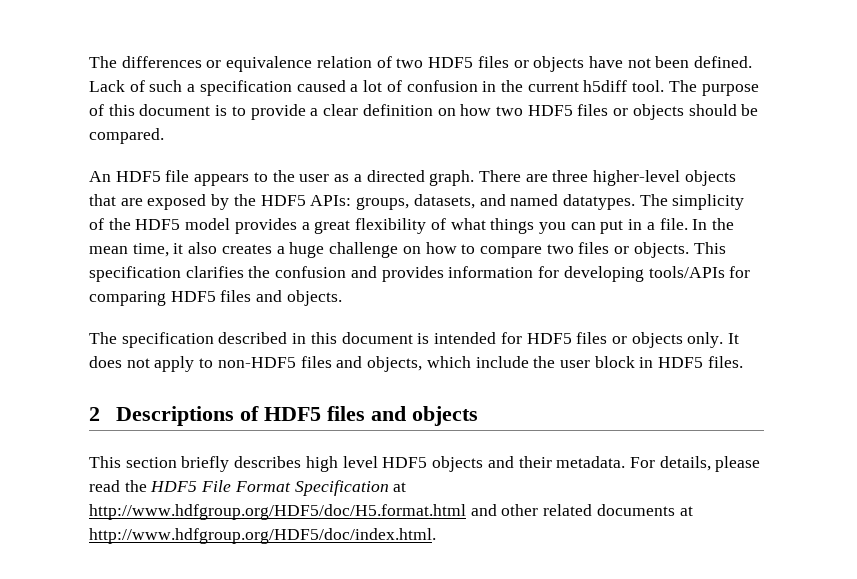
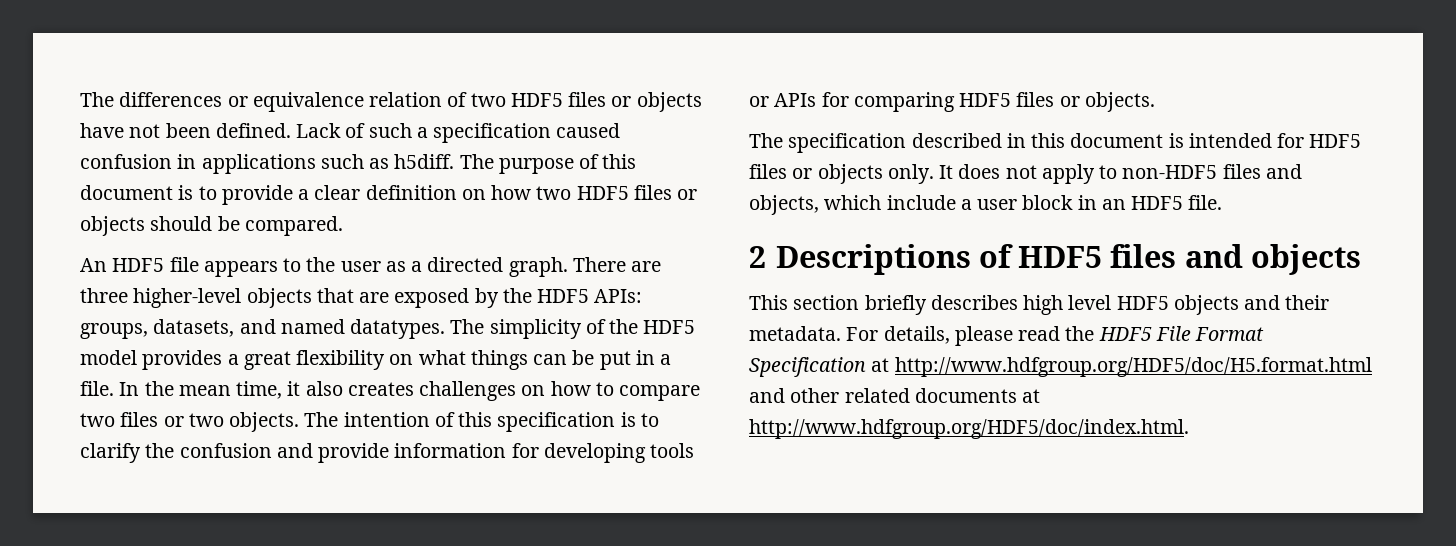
[350,80,665,92] a lot of confusion in the current h5diff tool. -> [80,154,455,174] confusion in applications such as h5diff.
[430,218,446,230] of -> [389,354,414,365] on
[538,222,596,234] you can -> [533,350,595,365] can be
[276,242,399,258] a huge challenge -> [419,381,517,401] challenges
[633,242,726,258] [89,266,244,282] objects. This specification clarifies -> [188,412,659,432] [80,443,141,463] two objects. The intention of this specification is to clarify
[381,266,444,282] provides -> [318,443,390,463] provide
[648,266,725,278] tools/APIs -> [650,443,695,458] [749,93,817,107] tools or APIs
[256,290,283,302] and -> [1059,96,1080,107] or
[533,356,556,368] the -> [960,199,972,210] a
[658,356,743,368] HDF5 files. -> [1101,195,1223,210] an HDF5 file.

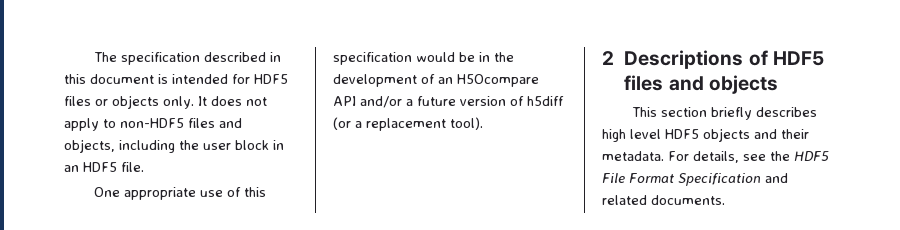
[80,92,702,112] [80,123,621,143] [80,154,637,174] [80,185,698,205] [80,216,343,236] [80,257,662,277] [80,288,643,308] [80,319,696,339] [80,350,672,370] [80,381,701,401] [80,412,659,432] [80,443,695,463] [749,92,1155,112] [749,133,783,148] The differences or equivalence relation of two HDF5 files or objects have not been defined. Lack of such a specification caused confusion in applications such as h5diff. The purpose of this document is to provide a clear definition on how two HDF5 files or objects should be compared. // An HDF5 file appears to the user as a directed graph. There are three higher-level objects that are exposed by the HDF5 APIs: groups, datasets, and named datatypes. The simplicity of the HDF5 model provides a great flexibility on what things can be put in a file. In the mean time, it also creates challenges on how to compare two files or two objects. The intention of this specification is to clarify the confusion and provide information for developing tools or APIs for comparing HDF5 files or objects. // The -> [94,52,118,62] The
[824,195,972,210] which include a -> [119,140,199,153] including the
(1223, 202) none -> [94,187,267,200] [333,52,514,65] [333,74,539,87] [333,96,564,108] [333,117,483,131] // One appropriate use of this specification would be in the development of an H5Ocompare API and/or a future version of h5diff (or a replacement tool).
[954,326,1061,346] please read -> [743,154,766,161] see
[871,357,1372,377] [749,388,1041,403] [749,419,1189,439] at http://www.hdfgroup.org/HDF5/doc/H5.format.html and other related documents at http://www.hdfgroup.org/HDF5/doc/index.html. -> [765,173,788,183] [602,195,725,205] and related documents.

